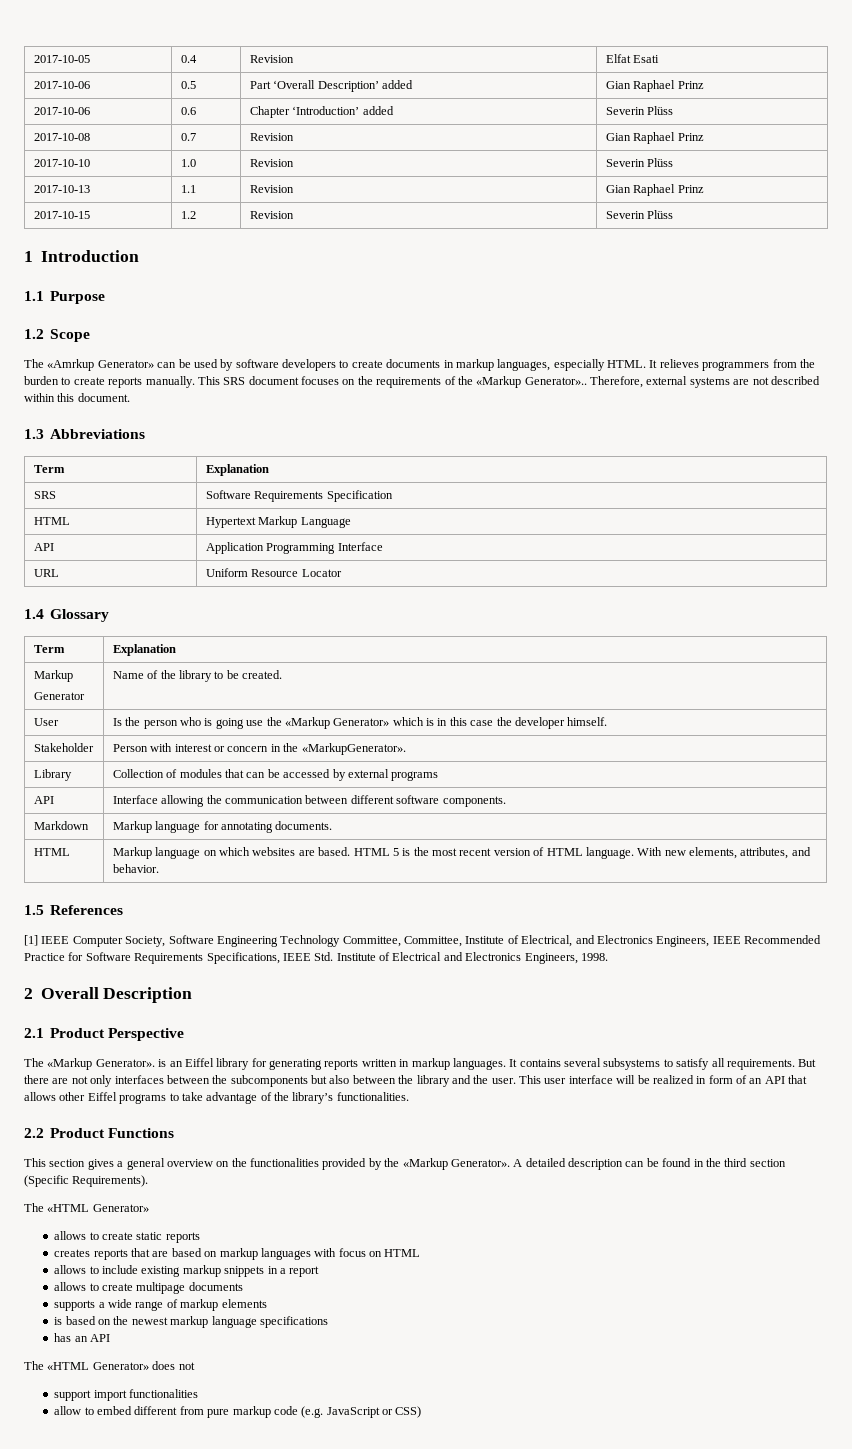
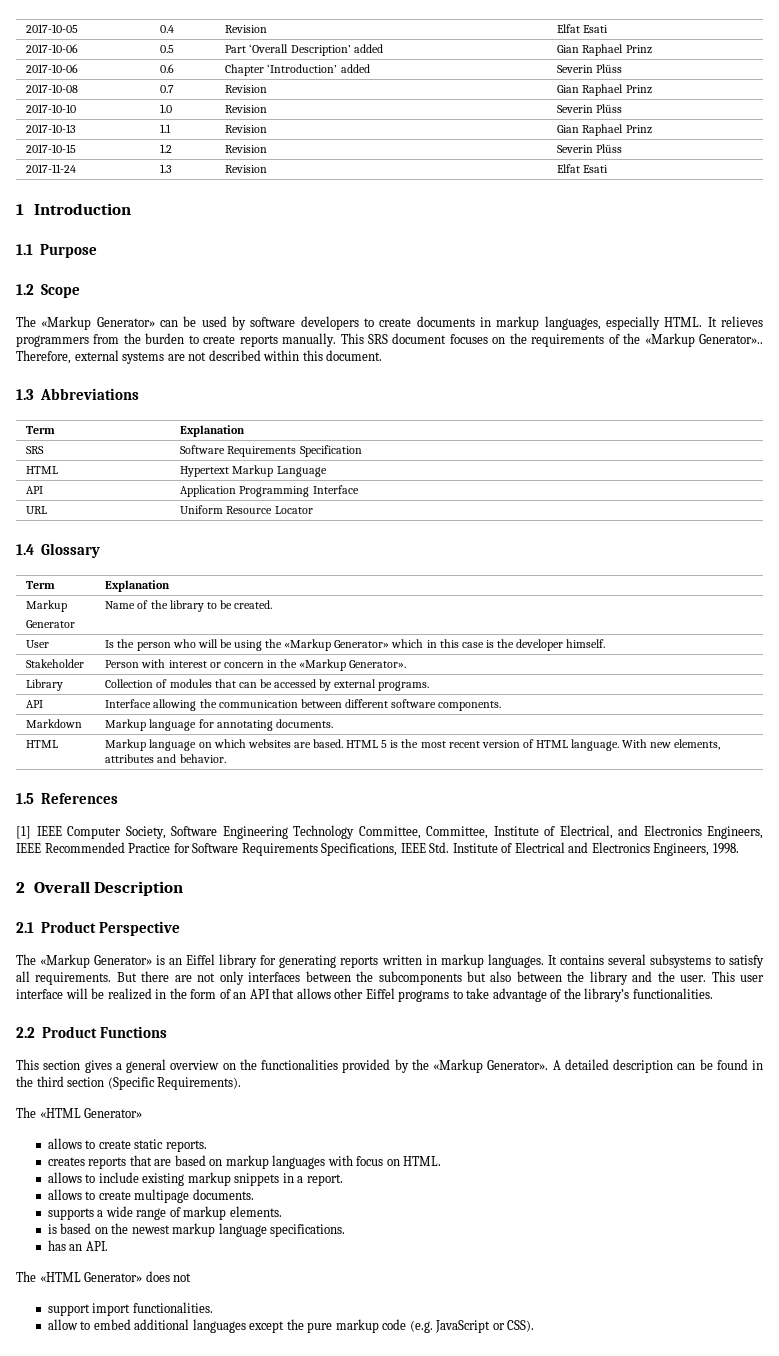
(674, 214) none -> [26,164,77,173] [160,164,173,173] [225,165,268,173] [557,164,609,173] // 2017-11-24 | 1.3 | Revision | Elfat Esati
[47,359,95,371] «Amrkup -> [41,316,92,330] «Markup
[204,718,264,729] is going use -> [197,639,262,651] will be using
[426,718,435,726] is -> (424, 643) none
(494, 723) none -> [485,640,494,648] is
[301,743,406,755] «MarkupGenerator». -> [299,659,407,671] «Markup Generator».
[391,771,439,781] programs -> [378,681,430,691] programs.
[740,847,789,859] attributes, -> [105,754,155,763] attributes
[95,1059,155,1067] Generator». -> [94,955,153,965] Generator»
(707, 1080) none -> [169,988,187,999] the
[165,1232,200,1243] reports -> [165,1140,207,1152] reports.
[384,1249,421,1257] HTML -> [403,1156,442,1166] HTML.
[289,1266,320,1277] report -> [306,1174,343,1186] report.
[188,1282,243,1291] documents -> [192,1189,254,1200] documents.
[221,1299,267,1308] elements -> [229,1206,282,1217] elements.
[259,1316,328,1328] specifications -> [270,1224,346,1237] specifications.
[90,1334,111,1342] API -> [85,1241,108,1251] API.
[129,1389,199,1398] functionalities -> [132,1302,213,1313] functionalities.
[134,1406,204,1415] different from -> [134,1319,304,1333] additional languages except the
[395,1406,422,1418] CSS) -> [507,1320,535,1332] CSS).

